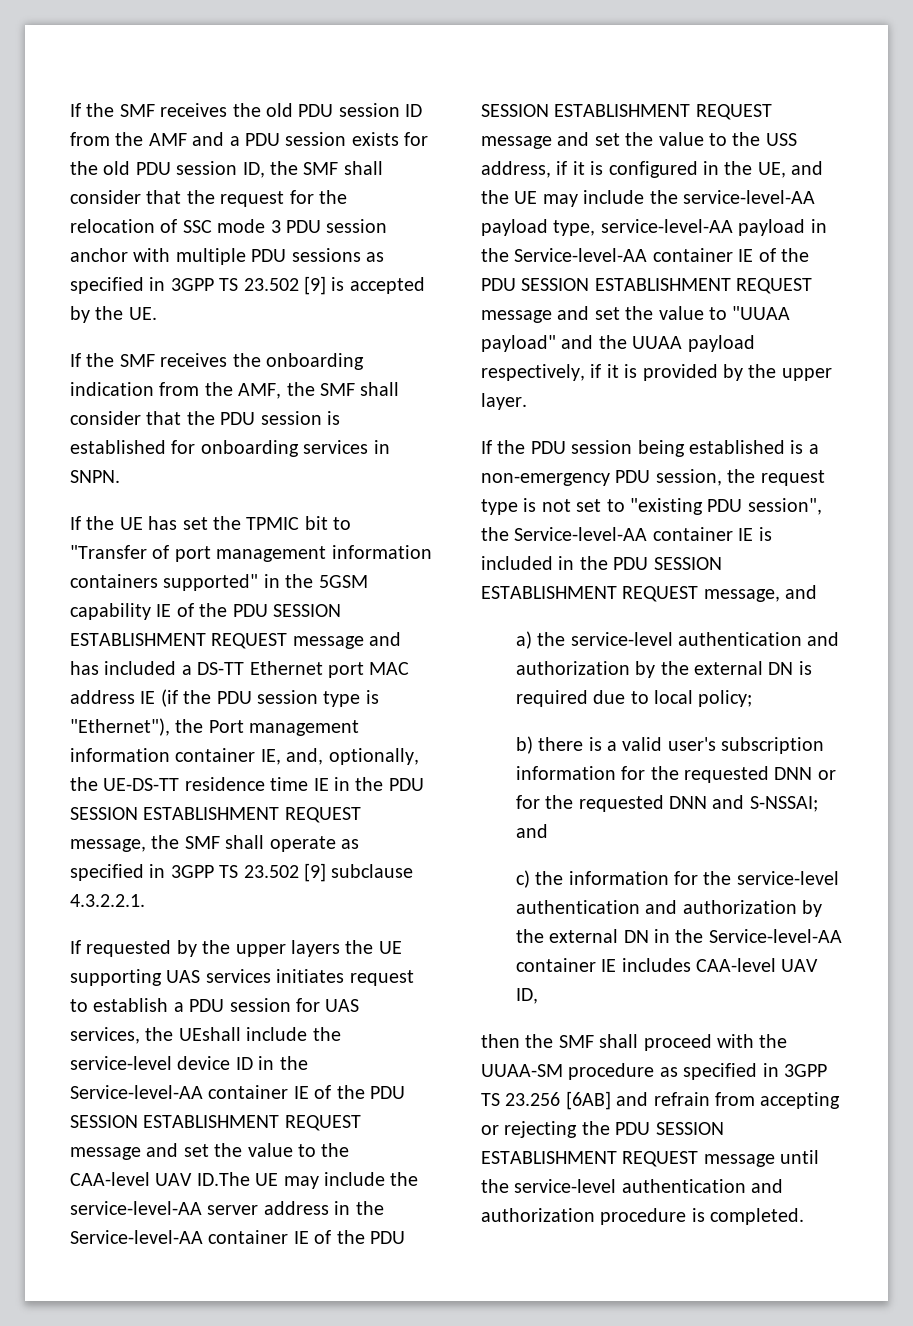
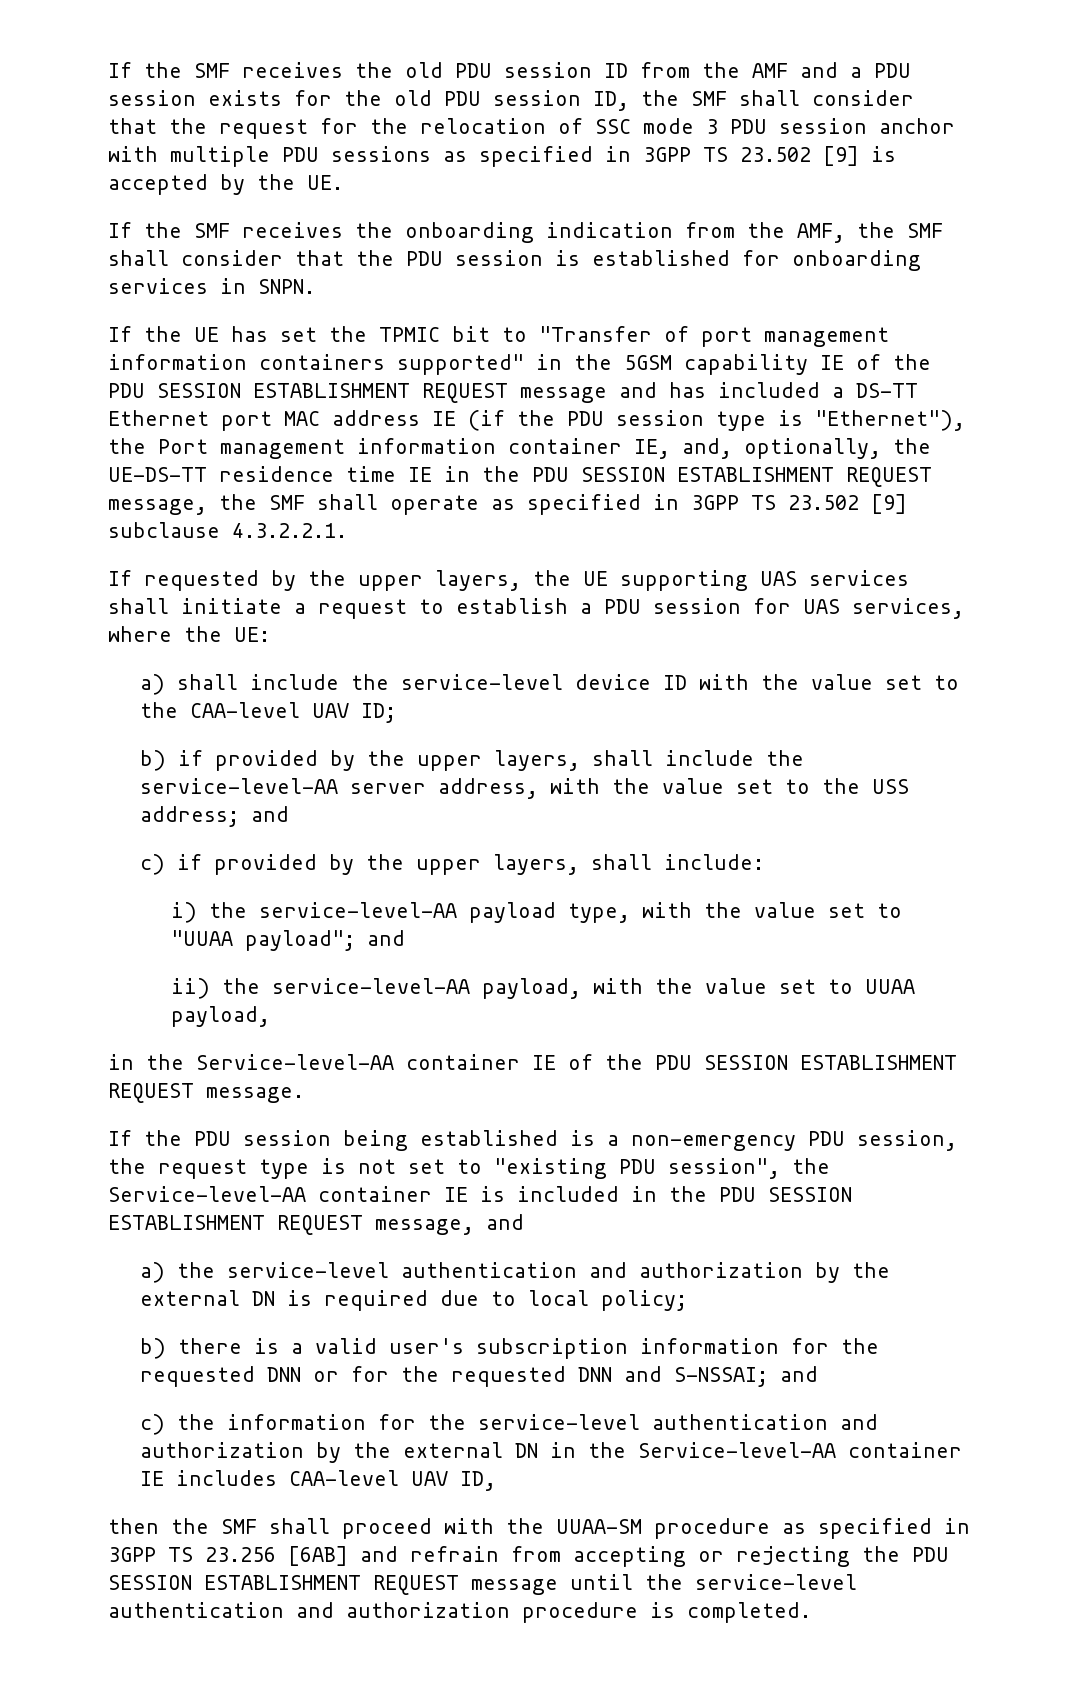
[291,940,340,957] layers -> [435,570,521,591] layers,
[276,969,345,983] initiates -> [108,598,306,614] shall initiate a
[145,1027,241,1041] the UEshall -> [108,626,270,642] [139,674,238,695] where the UE: // a) shall
(253, 1063) none -> [698,674,959,690] [139,702,396,723] [139,750,804,771] [139,778,909,799] [139,806,289,827] [139,854,764,875] [171,902,903,923] [171,930,406,951] [171,978,916,999] [171,1006,271,1027] with the value set to the CAA-level UAV ID; // b) if provided by the upper layers, shall include the service-level-AA server address, with the value set to the USS address; and // c) if provided by the upper layers, shall include: // i) the service-level-AA payload type, with the value set to "UUAA payload"; and // ii) the service-level-AA payload, with the value set to UUAA payload, //
[70,1143,350,1160] [70,1172,419,1189] [70,1201,384,1215] [70,1230,405,1244] [481,104,772,120] [481,132,797,149] [481,161,824,178] [481,190,815,207] [481,219,827,236] [481,248,809,262] [481,278,813,294] [481,306,791,323] [481,335,755,352] [481,364,832,381] [481,393,527,410] message and set the value to the CAA-level UAV ID.The UE may include the service-level-AA server address in the Service-level-AA container IE of the PDU SESSION ESTABLISHMENT REQUEST message and set the value to the USS address, if it is configured in the UE, and the UE may include the service-level-AA payload type, service-level-AA payload in the Service-level-AA container IE of the PDU SESSION ESTABLISHMENT REQUEST message and set the value to "UUAA payload" and the UUAA payload respectively, if it is provided by the upper layer. -> [206,1087,304,1103] message.

